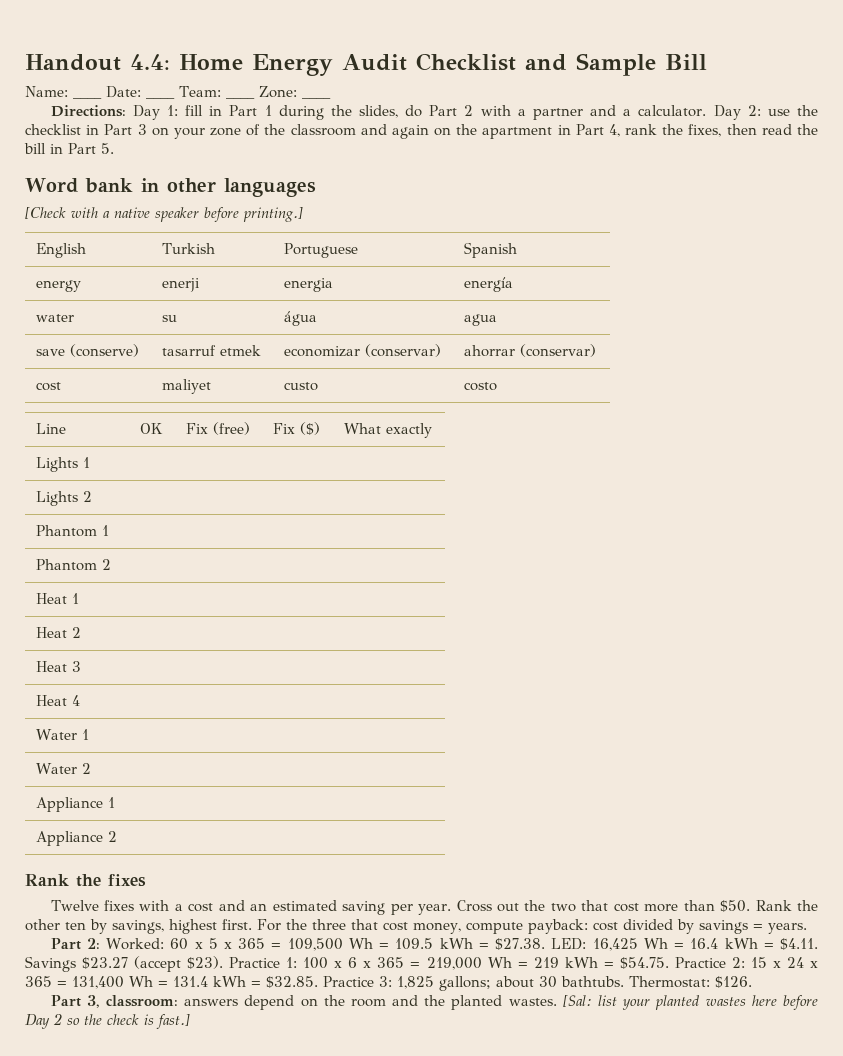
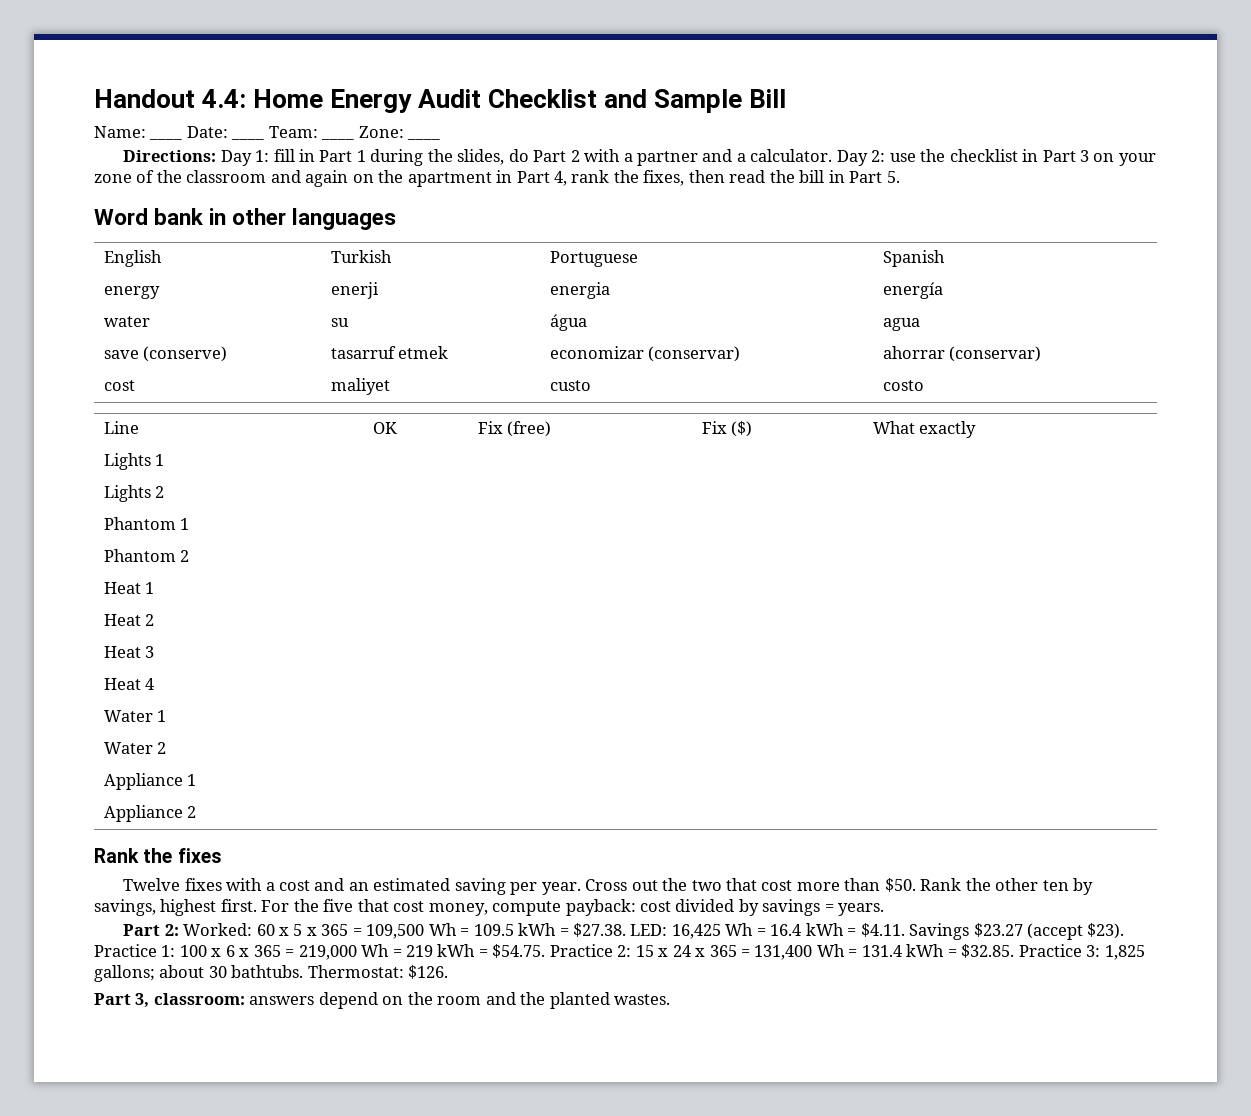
[25,207,303,222] // [Check with a native speaker before printing.] -> (397, 219) none
[312,919,346,930] three -> [323,899,354,912] five
[562,995,819,1010] [25,1013,190,1029] [Sal: list your planted wastes here before Day 2 so the check is fast.] -> (671, 999) none

